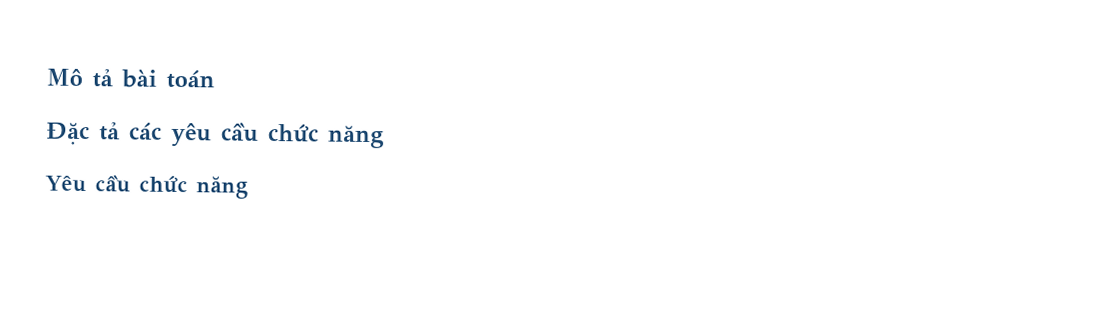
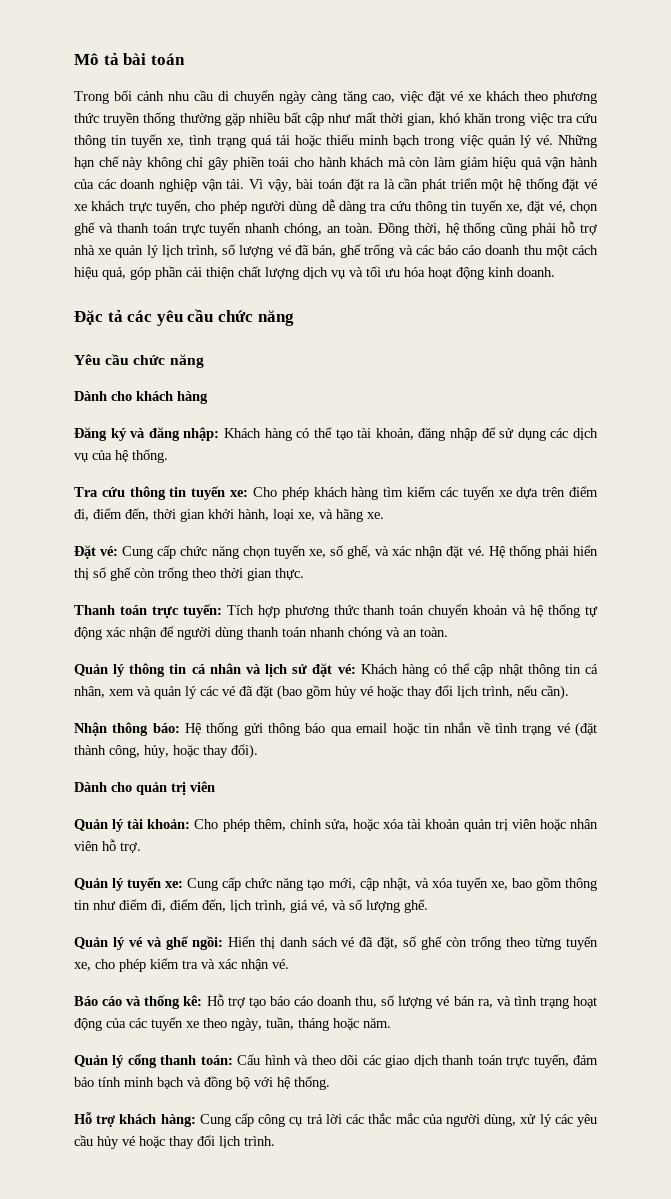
(215, 79) none -> [74,90,597,104] [74,112,598,126] [74,134,598,148] [74,156,598,170] [74,178,597,192] [74,199,598,214] [74,221,597,236] [74,244,598,258] [74,266,555,280] // Trong bối cảnh nhu cầu di chuyển ngày càng tăng cao, việc đặt vé xe khách theo phương thức truyền thống thường gặp nhiều bất cập như mất thời gian, khó khăn trong việc tra cứu thông tin tuyến xe, tình trạng quá tải hoặc thiếu minh bạch trong việc quản lý vé. Những hạn chế này không chỉ gây phiền toái cho hành khách mà còn làm giảm hiệu quả vận hành của các doanh nghiệp vận tải. Vì vậy, bài toán đặt ra là cần phát triển một hệ thống đặt vé xe khách trực tuyến, cho phép người dùng dễ dàng tra cứu thông tin tuyến xe, đặt vé, chọn ghế và thanh toán trực tuyến nhanh chóng, an toàn. Đồng thời, hệ thống cũng phải hỗ trợ nhà xe quản lý lịch trình, số lượng vé đã bán, ghế trống và các báo cáo doanh thu một cách hiệu quả, góp phần cải thiện chất lượng dịch vụ và tối ưu hóa hoạt động kinh doanh.
(248, 187) none -> [74,391,208,404] [74,427,598,441] [74,449,168,463] [74,486,598,500] [74,508,384,522] [74,545,598,559] [74,567,304,581] [74,604,598,618] [74,626,448,640] [74,663,598,677] [74,685,569,700] [74,722,598,737] [74,744,258,759] [74,781,215,795] [74,818,599,832] [74,839,141,853] [74,877,597,891] [74,899,428,913] [74,936,599,950] [74,958,289,972] [74,994,598,1009] [74,1017,391,1031] [74,1054,599,1068] [74,1076,330,1090] [74,1112,598,1127] [74,1135,275,1149] // Dành cho khách hàng // Đăng ký và đăng nhập: Khách hàng có thể tạo tài khoản, đăng nhập để sử dụng các dịch vụ của hệ thống. // Tra cứu thông tin tuyến xe: Cho phép khách hàng tìm kiếm các tuyến xe dựa trên điểm đi, điểm đến, thời gian khởi hành, loại xe, và hãng xe. // Đặt vé: Cung cấp chức năng chọn tuyến xe, số ghế, và xác nhận đặt vé. Hệ thống phải hiển thị số ghế còn trống theo thời gian thực. // Thanh toán trực tuyến: Tích hợp phương thức thanh toán chuyển khoản và hệ thống tự động xác nhận để người dùng thanh toán nhanh chóng và an toàn. // Quản lý thông tin cá nhân và lịch sử đặt vé: Khách hàng có thể cập nhật thông tin cá nhân, xem và quản lý các vé đã đặt (bao gồm hủy vé hoặc thay đổi lịch trình, nếu cần). // Nhận thông báo: Hệ thống gửi thông báo qua email hoặc tin nhắn về tình trạng vé (đặt thành công, hủy, hoặc thay đổi). // Dành cho quản trị viên // Quản lý tài khoản: Cho phép thêm, chỉnh sửa, hoặc xóa tài khoản quản trị viên hoặc nhân viên hỗ trợ. // Quản lý tuyến xe: Cung cấp chức năng tạo mới, cập nhật, và xóa tuyến xe, bao gồm thông tin như điểm đi, điểm đến, lịch trình, giá vé, và số lượng ghế. // Quản lý vé và ghế ngồi: Hiển thị danh sách vé đã đặt, số ghế còn trống theo từng tuyến xe, cho phép kiểm tra và xác nhận vé. // Báo cáo và thống kê: Hỗ trợ tạo báo cáo doanh thu, số lượng vé bán ra, và tình trạng hoạt động của các tuyến xe theo ngày, tuần, tháng hoặc năm. // Quản lý cổng thanh toán: Cấu hình và theo dõi các giao dịch thanh toán trực tuyến, đảm bảo tính minh bạch và đồng bộ với hệ thống. // Hỗ trợ khách hàng: Cung cấp công cụ trả lời các thắc mắc của người dùng, xử lý các yêu cầu hủy vé hoặc thay đổi lịch trình.

